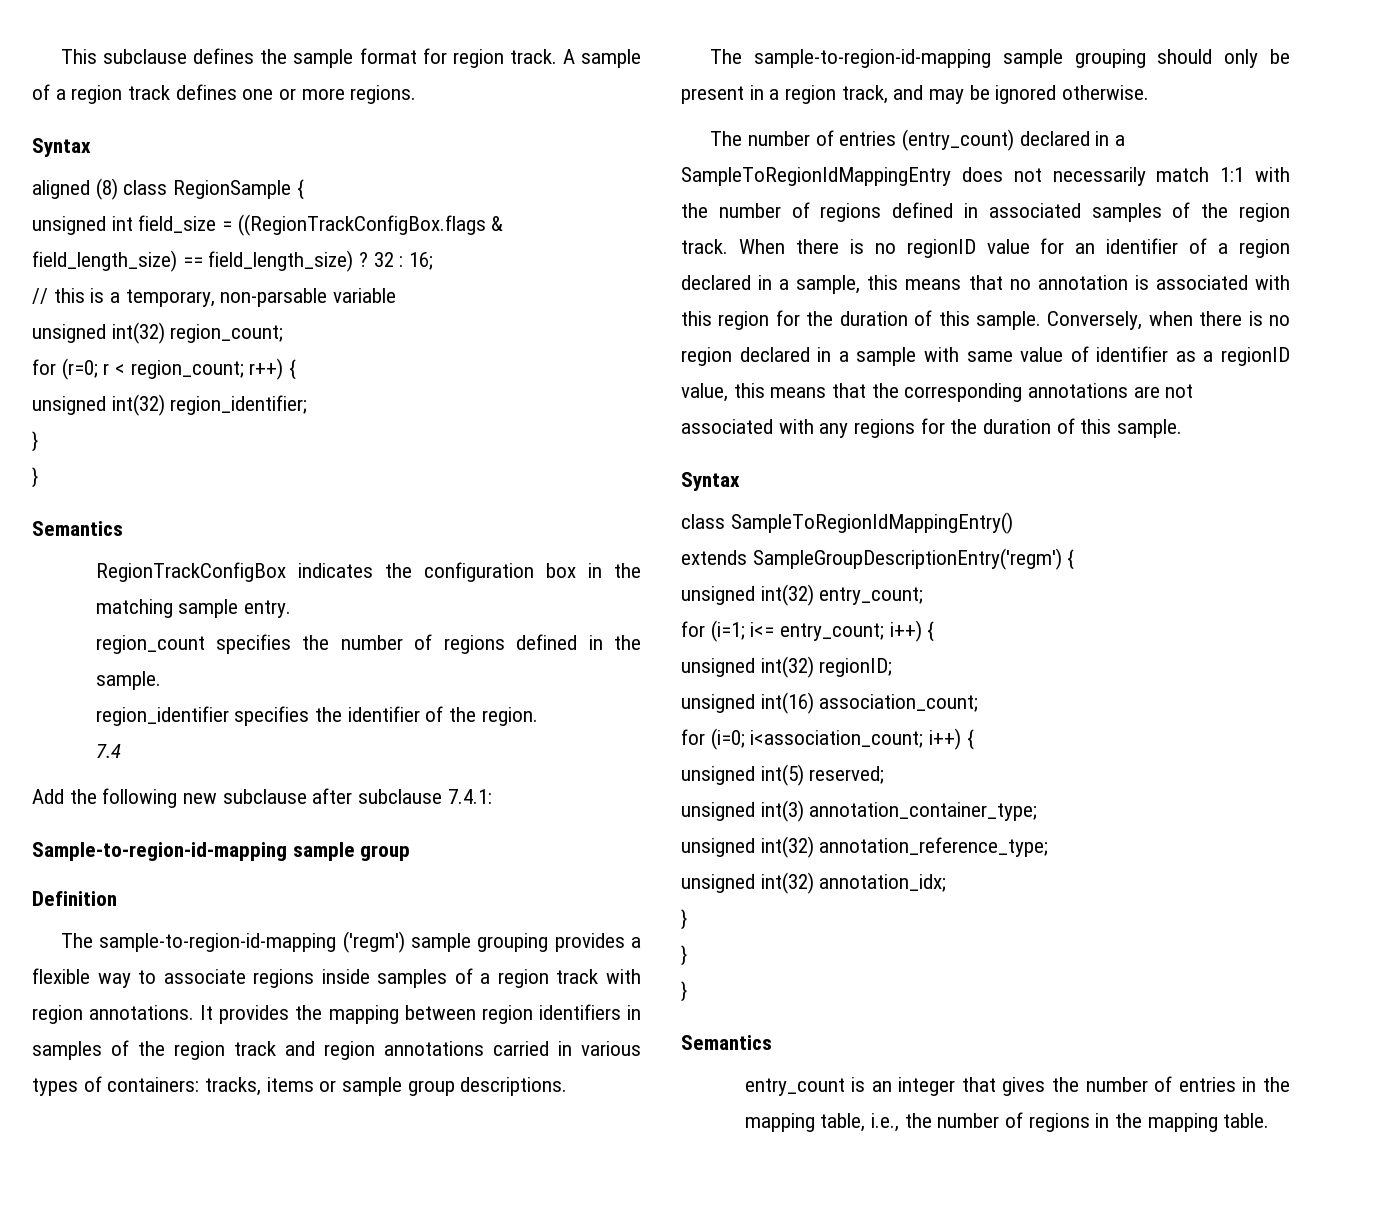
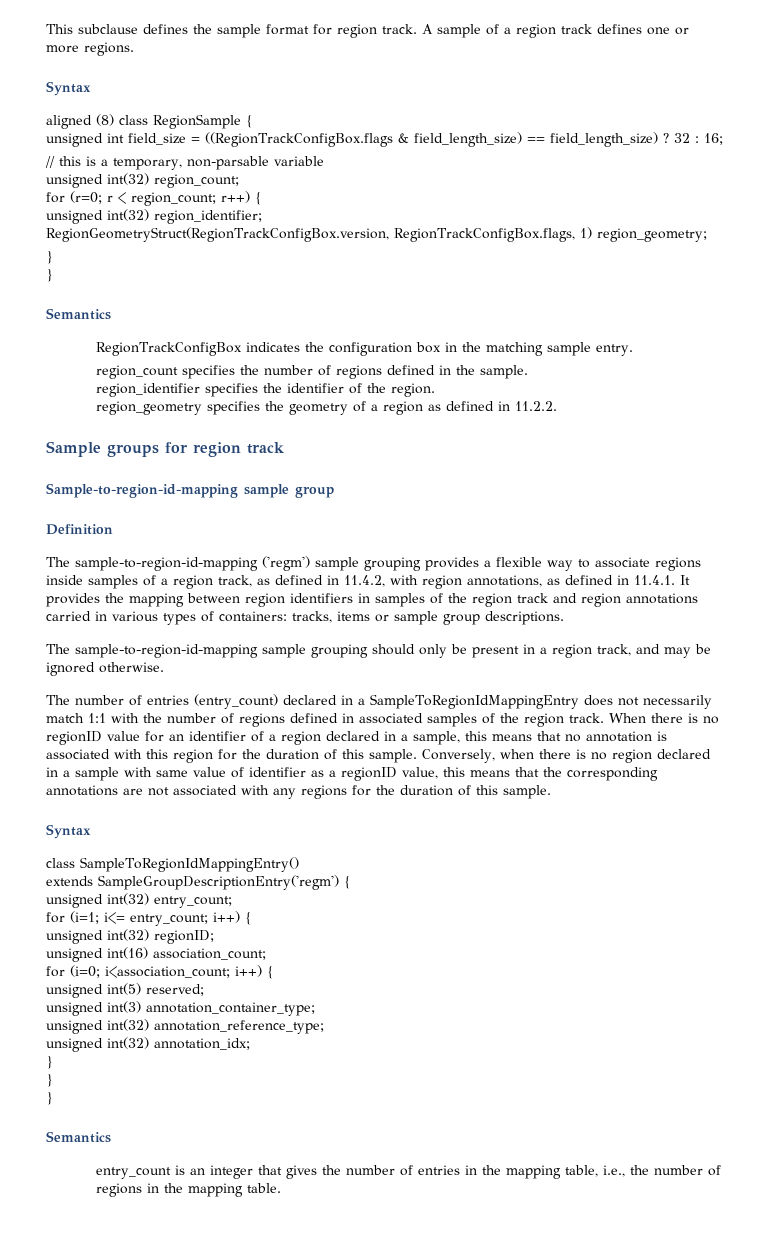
(308, 405) none -> [46,227,707,242] // RegionGeometryStruct(RegionTrackConfigBox.version, RegionTrackConfigBox.flags, 1) region_geometry;
[95,744,121,758] [32,788,492,808] 7.4 // Add the following new subclause after subclause 7.4.1: -> [96,401,558,415] [46,441,284,457] region_geometry specifies the geometry of a region as defined in 11.2.2. // Sample groups for region track
[556,969,641,984] [32,1005,195,1024] track with region annotations. -> [218,575,675,589] track, as defined in 11.4.2, with region annotations, as defined in 11.4.1.

